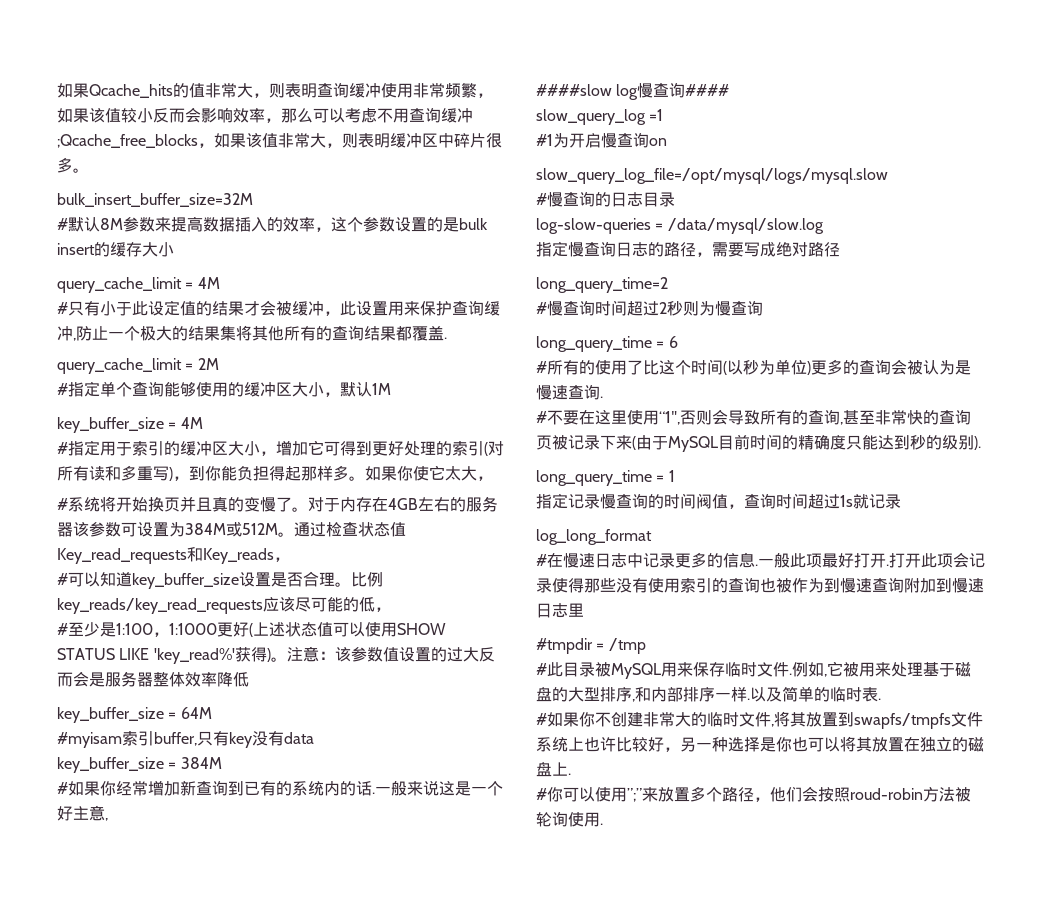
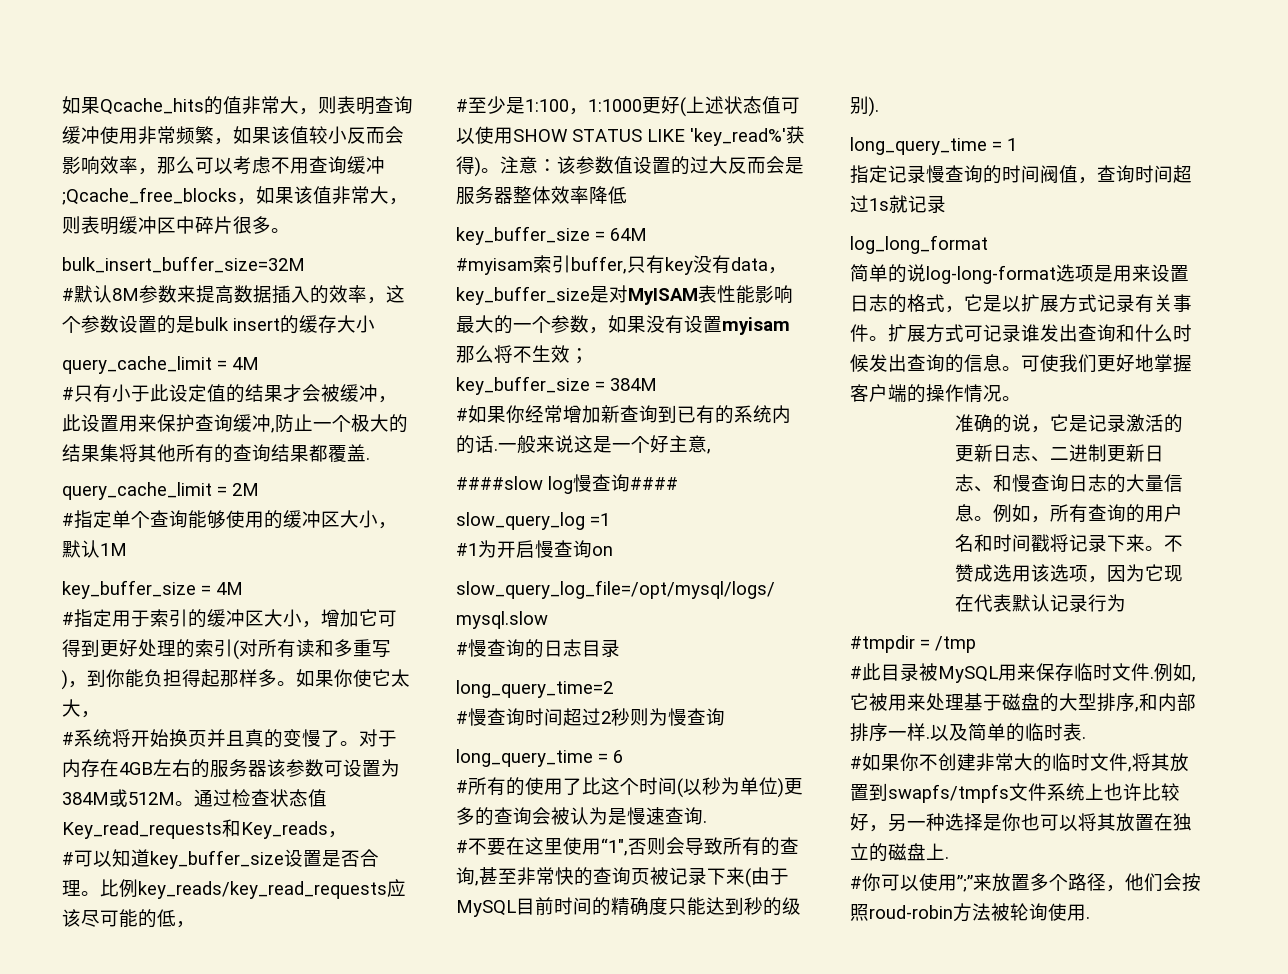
(314, 738) none -> [768,267,787,274] [456,285,793,305] [456,315,790,335] [456,345,589,364] ，key_buffer_size是对MyISAM表性能影响最大的一个参数，如果没有设置myisam那么将不生效；
[536,218,824,234] [536,241,840,257] // log-slow-queries = /data/mysql/slow.log // 指定慢查询日志的路径，需要写成绝对路径 -> (620, 648) none
[536,552,985,568] [536,577,984,593] [536,603,584,618] #在慢速日志中记录更多的信息.一般此项最好打开.打开此项会记录使得那些没有使用索引的查询也被作为到慢速查询附加到慢速日志里 -> [850,264,1189,284] [850,294,1192,313] [850,324,1192,343] [850,354,1192,373] [850,384,1021,403] [955,414,1184,433] [955,444,1165,462] [955,474,1184,493] [955,504,1184,523] [955,534,1184,552] [955,564,1184,583] [955,594,1127,612] 简单的说log-long-format选项是用来设置日志的格式，它是以扩展方式记录有关事件。扩展方式可记录谁发出查询和什么时候发出查询的信息。可使我们更好地掌握客户端的操作情况。 // 准确的说，它是记录激活的更新日志、二进制更新日志、和慢查询日志的大量信息。例如，所有查询的用户名和时间戳将记录下来。不赞成选用该选项，因为它现在代表默认记录行为

